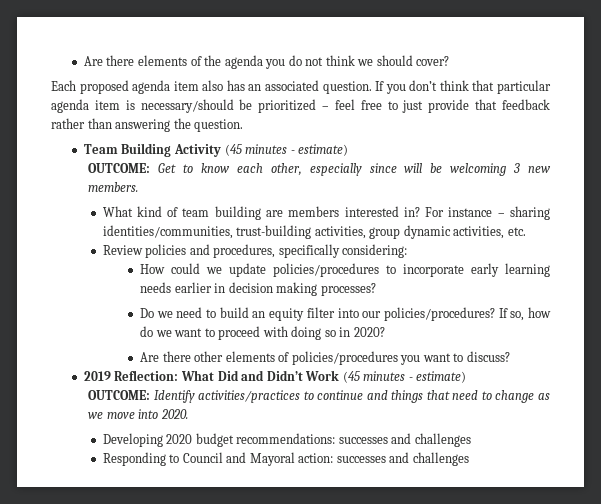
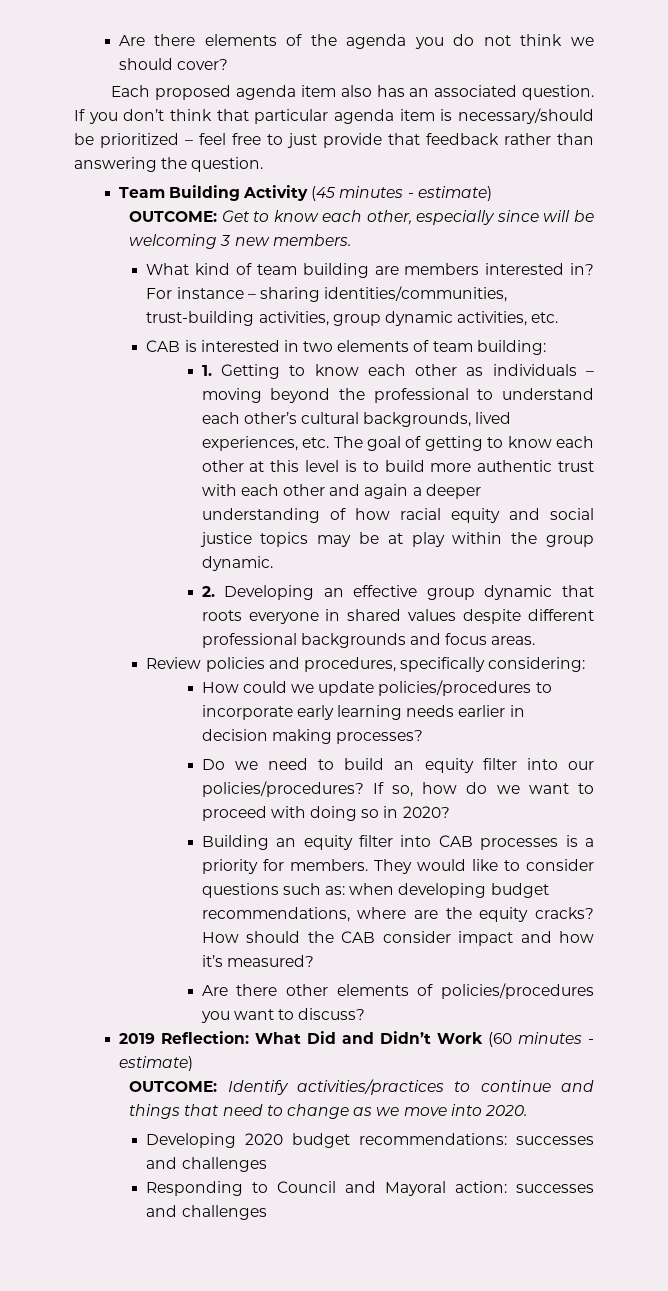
(526, 231) none -> [146,340,546,355] [201,364,594,379] [201,388,594,403] [201,412,512,427] [201,436,594,451] [201,460,594,472] [201,484,481,499] [201,508,594,523] [199,532,594,547] [201,556,273,571] [201,585,594,600] [201,609,594,624] [201,633,536,648] // CAB is interested in two elements of team building: // 1. Getting to know each other as individuals – moving beyond the professional to understand each other’s cultural backgrounds, lived experiences, etc. The goal of getting to know each other at this level is to build more authentic trust with each other and again a deeper understanding of how racial equity and social justice topics may be at play within the group dynamic. // 2. Developing an effective group dynamic that roots everyone in shared values despite different professional backgrounds and focus areas.
(385, 332) none -> [201,835,594,850] [201,859,594,874] [201,883,549,898] [201,907,594,922] [201,931,594,946] [201,955,314,967] // Building an equity filter into CAB processes is a priority for members. They would like to consider questions such as: when developing budget recommendations, where are the equity cracks? How should the CAB consider impact and how it’s measured?
[342,371,360,383] (45 -> [487,1032,512,1047] (60

